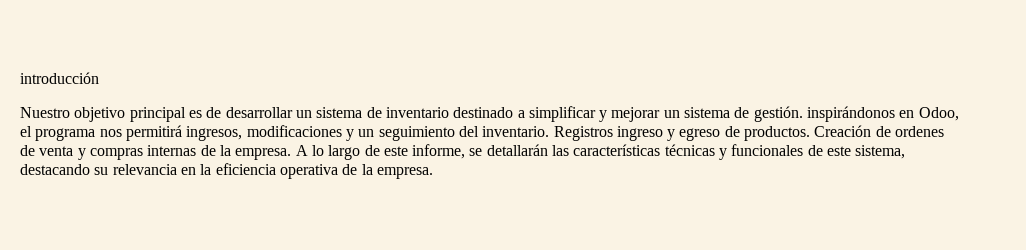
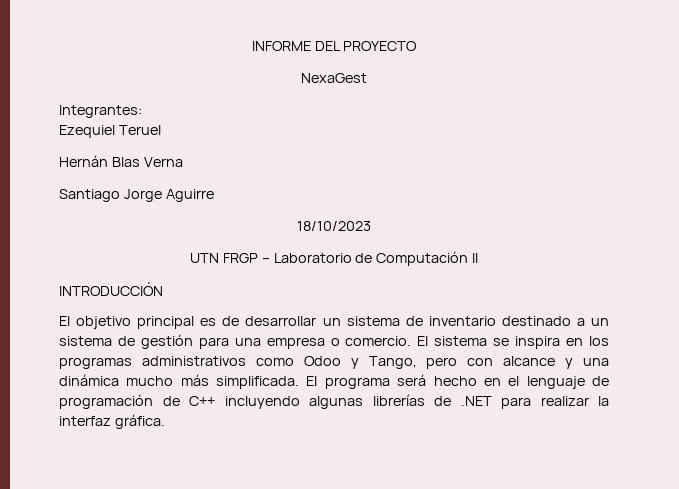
[20,72,99,84] [20,107,70,118] introducción // Nuestro -> [251,41,418,51] [301,73,367,83] [59,105,142,118] [59,125,161,138] [59,155,183,167] [59,189,214,202] [297,221,371,231] [189,251,479,266] [59,282,163,296] [59,316,70,326] INFORME DEL PROYECTO // NexaGest // Integrantes: // Ezequiel Teruel // Hernán Blas Verna // Santiago Jorge Aguirre // 18/10/2023 // UTN FRGP – Laboratorio de Computación II // INTRODUCCIÓN // El
[528,106,959,122] [20,125,945,141] [20,144,906,160] [20,163,433,179] simplificar y mejorar un sistema de gestión. inspirándonos en Odoo, el programa nos permitirá ingresos, modificaciones y un seguimiento del inventario. Registros ingreso y egreso de productos. Creación de ordenes de venta y compras internas de la empresa. A lo largo de este informe, se detallarán las características técnicas y funcionales de este sistema, destacando su relevancia en la eficiencia operativa de la empresa. -> [591,318,609,326] [59,334,609,349] [59,356,609,369] [59,374,609,389] [59,394,609,409] [59,414,165,429] un sistema de gestión para una empresa o comercio. El sistema se inspira en los programas administrativos como Odoo y Tango, pero con alcance y una dinámica mucho más simplificada. El programa será hecho en el lenguaje de programación de C++ incluyendo algunas librerías de .NET para realizar la interfaz gráfica.

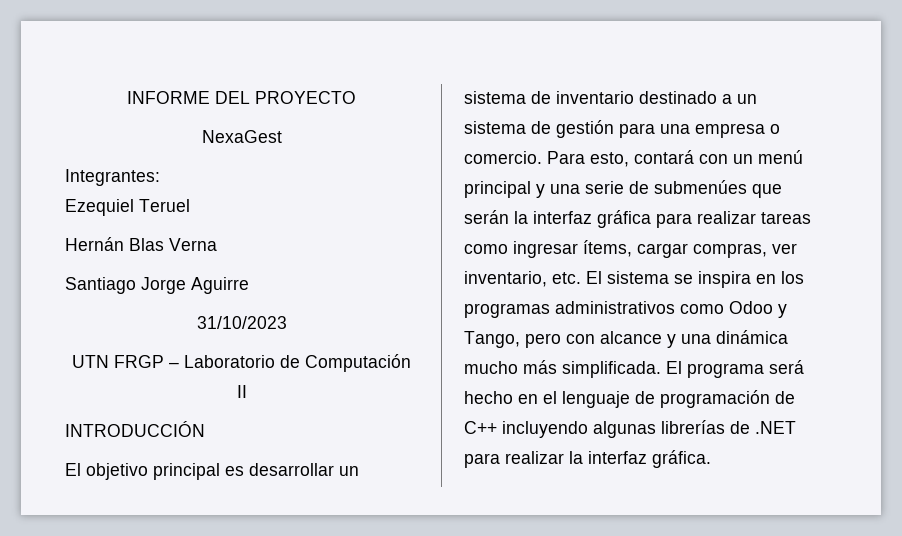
[297,221,371,231] 18/10/2023 -> [196,316,287,329] 31/10/2023
[222,316,240,326] de -> (244, 471) none
(412, 341) none -> [547,150,803,167] [464,180,782,198] [464,210,811,228] [464,240,797,258] [464,271,581,287] Para esto, contará con un menú principal y una serie de submenúes que serán la interfaz gráfica para realizar tareas como ingresar ítems, cargar compras, ver inventario, etc.

